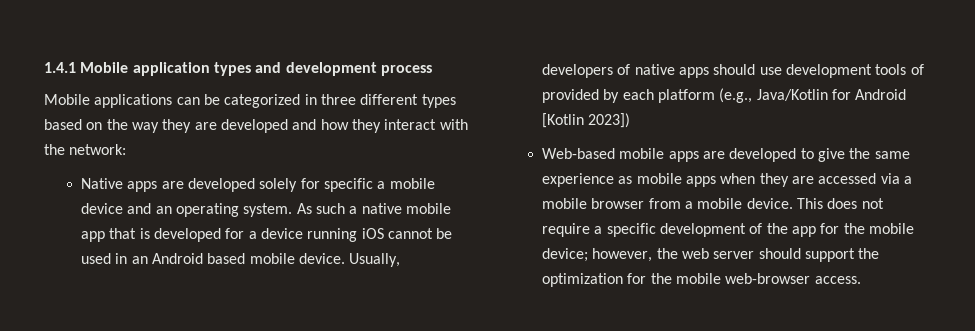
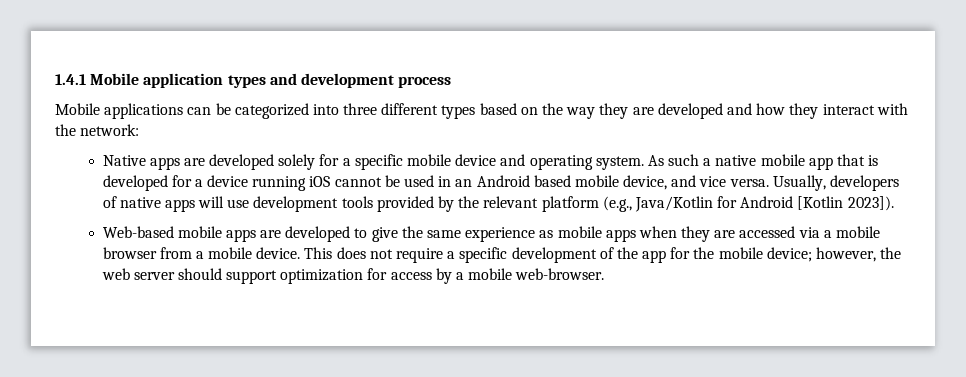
[304,94,317,105] in -> [312,104,339,115] into
[323,178,386,192] specific a -> [342,154,403,170] a specific
[155,206,172,214] an -> (526, 160) none
[298,253,345,264] device. -> [623,175,769,190] device, and vice versa.
[713,64,756,75] should -> [198,196,225,208] will
[910,64,924,75] of -> (373, 202) none
[622,89,654,100] each -> [458,196,539,208] the relevant
[588,113,631,128] 2023]) -> [847,196,894,211] 2023]).
[858,248,880,259] the -> (278, 277) none
[650,273,861,284] the mobile web-browser access. -> [390,268,605,284] access by a mobile web-browser.

